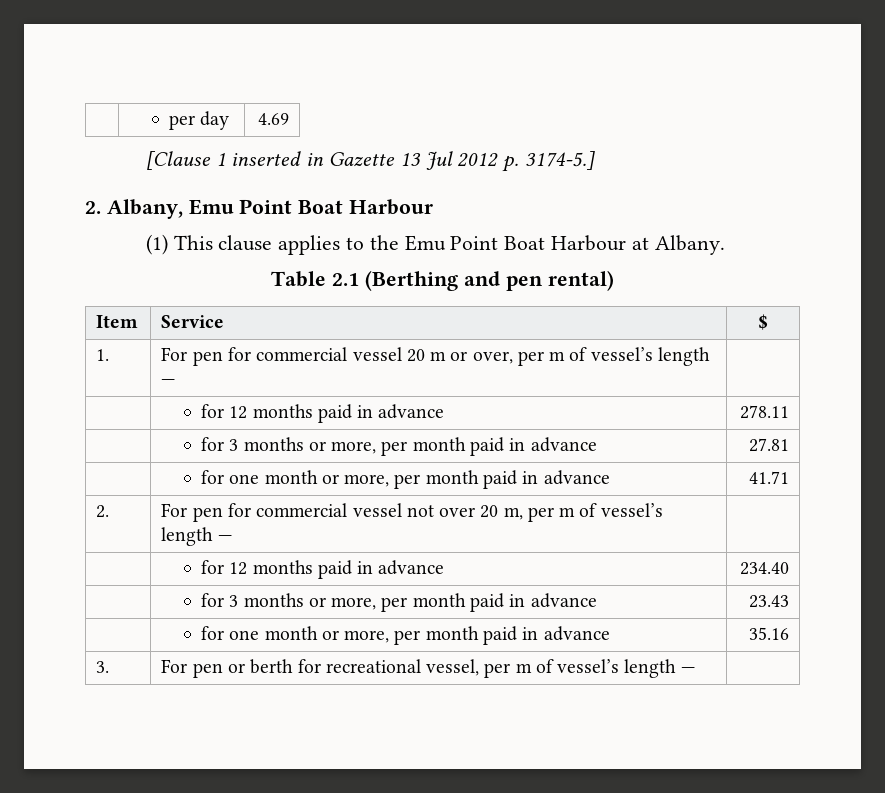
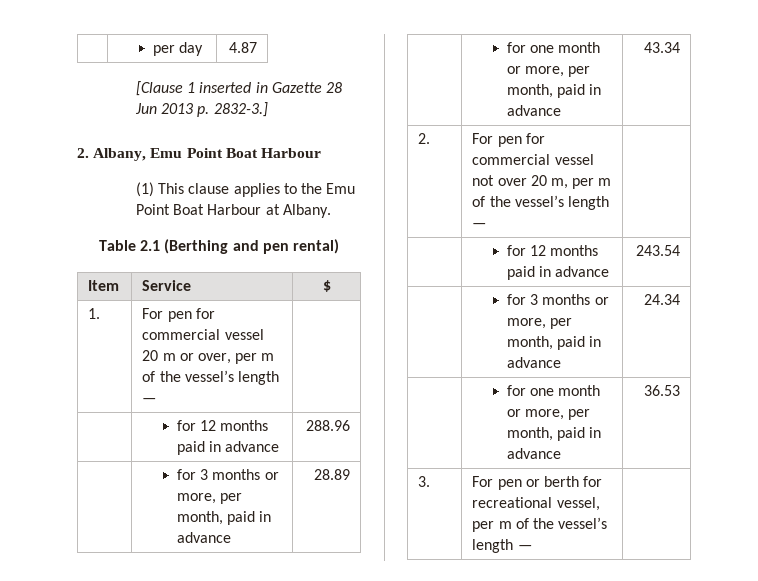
[257,113,289,125] 4.69 -> [228,42,257,53] 4.87
[399,151,596,172] 13 Jul 2012 p. 3174-5.] -> [325,82,342,93] [135,102,268,117] 28 Jun 2013 p. 2832-3.]
[590,347,710,366] [161,379,176,385] [201,404,445,423] [739,405,789,419] [201,437,597,456] [748,438,789,452] [201,470,610,489] [748,471,789,484] vessel’s length — | // | for 12 months paid in advance | 278.11 // | for 3 months or more, per month paid in advance | 27.81 // | for one month or more, per month paid in advance | 41.71 -> [159,370,279,385] [142,398,157,403] [177,420,269,431] [177,441,280,455] [305,420,350,431] [177,469,279,480] [177,493,243,504] [177,511,272,525] [177,532,232,543] [313,469,350,480] [507,42,601,53] [507,66,591,77] [507,84,602,98] [507,105,562,116] [643,42,680,53] the vessel’s length — | // | for 12 months paid in advance | 288.96 // | for 3 months or more, per month, paid in advance | 28.89 // | for one month or more, per month, paid in advance | 43.34
[600,503,663,517] [161,527,232,546] [201,560,445,579] [739,562,789,575] [201,593,597,612] [748,595,789,608] [201,626,610,645] [748,627,789,640] vessel’s length — | // | for 12 months paid in advance | 234.40 // | for 3 months or more, per month paid in advance | 23.43 // | for one month or more, per month paid in advance | 35.16 -> [489,195,609,210] [472,223,487,228] [507,245,599,256] [507,266,610,280] [635,245,680,256] [507,294,609,305] [507,318,573,329] [507,336,602,350] [507,357,562,368] [643,294,680,305] [507,385,601,396] [507,409,591,420] [507,427,602,441] [507,448,562,459] [643,385,680,396] the vessel’s length — | // | for 12 months paid in advance | 243.54 // | for 3 months or more, per month, paid in advance | 24.34 // | for one month or more, per month, paid in advance | 36.53
(554, 666) none -> [532,518,554,529] the

